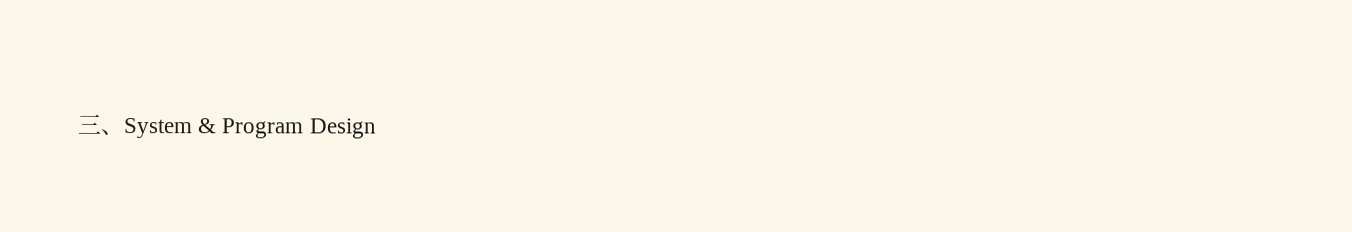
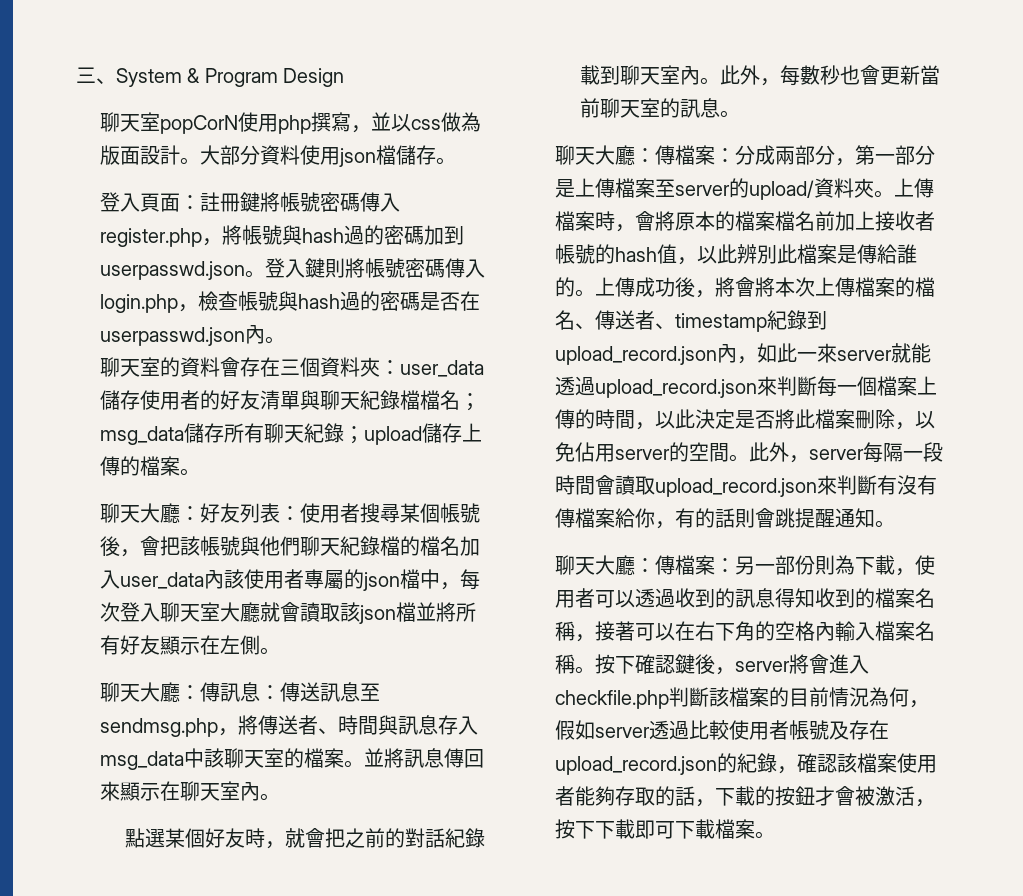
(376, 128) none -> [100,112,482,134] [100,145,457,167] [100,192,401,212] [100,225,465,247] [100,258,486,280] [100,291,481,313] [100,325,286,346] [100,357,485,377] [100,390,481,411] [100,423,483,445] [100,456,201,476] [100,503,481,523] [100,536,481,557] [100,569,481,591] [100,602,477,624] [100,635,281,655] [100,682,381,702] [100,715,479,737] [100,748,485,770] [100,781,281,801] [124,828,485,849] [579,65,940,86] [579,98,740,118] [555,145,936,166] [555,178,935,200] [555,211,936,232] [555,244,918,265] [555,277,936,298] [555,310,828,332] [555,343,932,365] [555,376,938,398] [555,409,936,430] [555,442,944,463] [555,475,938,497] [555,508,896,529] [555,555,936,576] [555,588,936,608] [555,621,936,642] [555,654,870,675] [555,687,930,709] [555,720,890,740] [555,753,938,775] [555,786,936,807] [555,819,776,839] // 聊天室popCorN使用php撰寫，並以css做為版面設計。大部分資料使用json檔儲存。 // 登入頁面：註冊鍵將帳號密碼傳入register.php，將帳號與hash過的密碼加到userpasswd.json。登入鍵則將帳號密碼傳入login.php，檢查帳號與hash過的密碼是否在userpasswd.json內。 // 聊天室的資料會存在三個資料夾：user_data儲存使用者的好友清單與聊天紀錄檔檔名；msg_data儲存所有聊天紀錄；upload儲存上傳的檔案。 // 聊天大廳：好友列表：使用者搜尋某個帳號後，會把該帳號與他們聊天紀錄檔的檔名加入user_data內該使用者專屬的json檔中，每次登入聊天室大廳就會讀取該json檔並將所有好友顯示在左側。 // 聊天大廳：傳訊息：傳送訊息至sendmsg.php，將傳送者、時間與訊息存入msg_data中該聊天室的檔案。並將訊息傳回來顯示在聊天室內。 // 點選某個好友時，就會把之前的對話紀錄載到聊天室內。此外，每數秒也會更新當前聊天室的訊息。 // 聊天大廳：傳檔案：分成兩部分，第一部分是上傳檔案至server的upload/資料夾。上傳檔案時，會將原本的檔案檔名前加上接收者帳號的hash值，以此辨別此檔案是傳給誰的。上傳成功後，將會將本次上傳檔案的檔名、傳送者、timestamp紀錄到upload_record.json內，如此一來server就能透過upload_record.json來判斷每一個檔案上傳的時間，以此決定是否將此檔案刪除，以免佔用server的空間。此外，server每隔一段時間會讀取upload_record.json來判斷有沒有傳檔案給你，有的話則會跳提醒通知。 // 聊天大廳：傳檔案：另一部份則為下載，使用者可以透過收到的訊息得知收到的檔案名稱，接著可以在右下角的空格內輸入檔案名稱。按下確認鍵後，server將會進入checkfile.php判斷該檔案的目前情況為何，假如server透過比較使用者帳號及存在upload_record.json的紀錄，確認該檔案使用者能夠存取的話，下載的按鈕才會被激活，按下下載即可下載檔案。

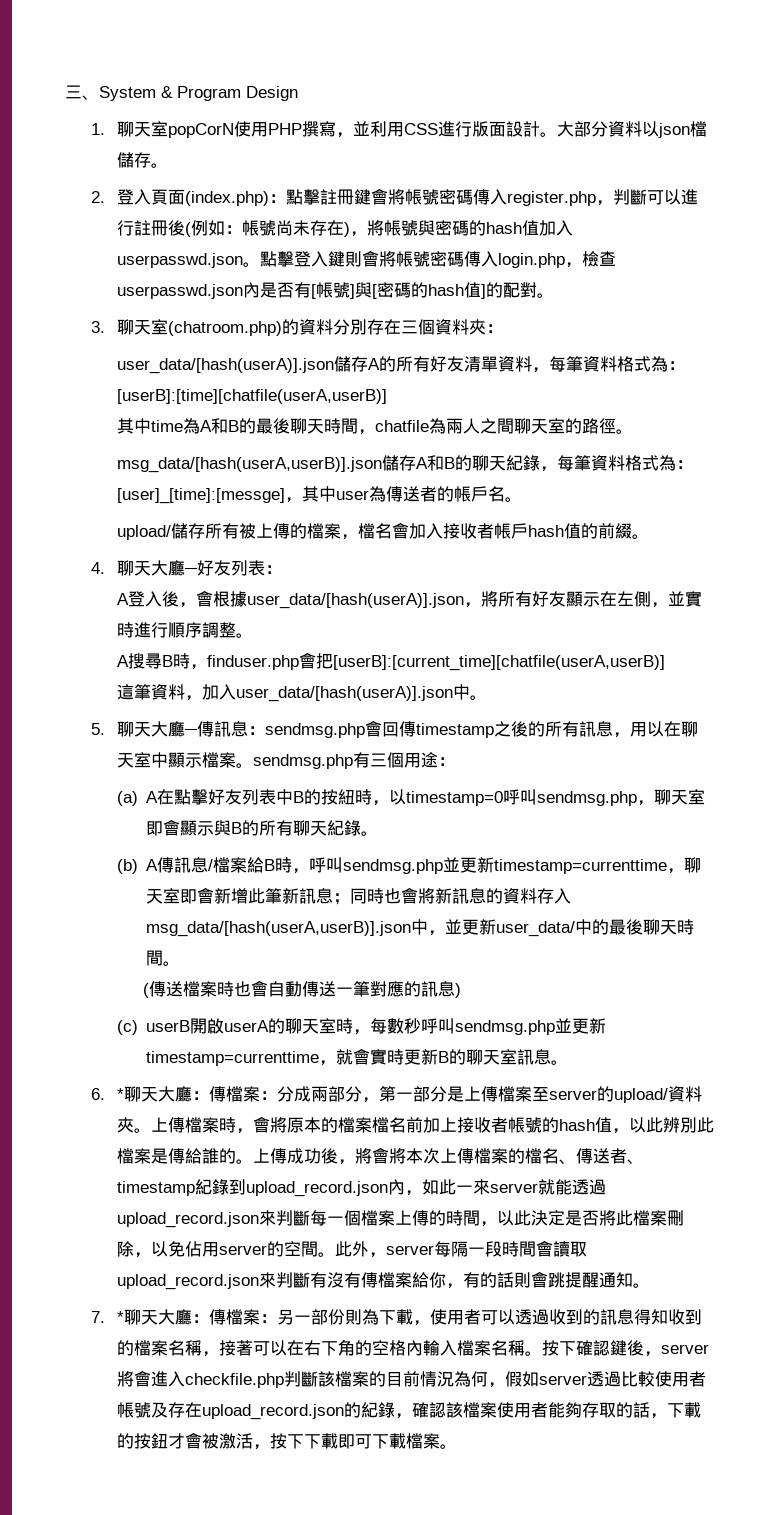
(345, 77) none -> [90,123,105,135] 1.
[278,115,312,134] php -> [267,123,302,135] PHP
[391,112,482,132] 以css做為 -> [369,121,472,137] 利用CSS進行
[300,145,341,165] 使用 -> [641,121,659,137] 以
(457, 161) none -> [90,191,105,203] 2.
[180,192,261,212] ：註冊鍵 -> [184,188,388,206] (index.php)：點擊註冊鍵會
[222,225,465,245] [100,261,266,280] 將帳號與hash過的密碼加到userpasswd.json。 -> [612,189,698,205] [116,220,573,237] [116,251,294,268] 判斷可以進行註冊後(例如：帳號尚未存在)，將帳號與密碼的hash值加入userpasswd.json。點擊
(346, 268) none -> [361,250,379,267] 會
[238,291,481,311] [100,325,286,346] [100,357,485,377] [100,390,481,411] [100,423,483,445] [100,456,201,476] [100,503,201,523] 帳號與hash過的密碼是否在userpasswd.json內。 // 聊天室的資料會存在三個資料夾：user_data儲存使用者的好友清單與聊天紀錄檔檔名；msg_data儲存所有聊天紀錄；upload儲存上傳的檔案。 // 聊天大廳： -> [116,282,554,299] [90,319,503,336] [116,356,685,374] [116,389,387,404] [116,418,633,435] [116,455,693,473] [116,486,522,504] [116,522,649,540] [90,560,198,576] userpasswd.json內是否有[帳號]與[密碼的hash值]的配對。 // 3.聊天室(chatroom.php)的資料分別存在三個資料夾： // user_data/[hash(userA)].json儲存A的所有好友清單資料，每筆資料格式為：[userB]:[time][chatfile(userA,userB)] // 其中time為A和B的最後聊天時間，chatfile為兩人之間聊天室的路徑。 // msg_data/[hash(userA,userB)].json儲存A和B的聊天紀錄，每筆資料格式為：[user]_[time]:[messge]，其中user為傳送者的帳戶名。 // upload/儲存所有被上傳的檔案，檔名會加入接收者帳戶hash值的前綴。 // 4.聊天大廳─
[300,503,481,523] [100,536,481,557] [100,569,481,591] [100,602,437,624] 使用者搜尋某個帳號後，會把該帳號與他們聊天紀錄檔的檔名加入user_data內該使用者專屬的json檔中，每次登入聊天室大廳就會讀取該json檔並 -> [116,590,481,609] // A登入後，會根據user_data/[hash(userA)].json，
[260,647,281,655] [100,682,201,702] 。 // 聊天大廳： -> [650,591,702,608] [116,622,253,638] [116,652,665,671] [116,683,487,702] [90,721,198,737] ，並實時進行順序調整。 // A搜尋B時，finduser.php會把[userB]:[current_time][chatfile(userA,userB)] // 這筆資料，加入user_data/[hash(userA)].json中。 // 5.聊天大廳─
[280,682,381,702] [100,715,479,737] [100,748,485,770] [100,781,281,801] [124,828,485,849] [579,65,940,86] [579,98,680,118] 傳送訊息至sendmsg.php，將傳送者、時間與訊息存入msg_data中該聊天室的檔案。並將訊息傳回來顯示在聊天室內。 // 點選某個好友時，就會把之前的對話紀錄載到聊天室內。此外，每數秒也會更新當前聊天室的 -> [264,720,698,738] [116,752,455,769] [116,789,706,806] [146,819,379,836] [116,857,702,874] [146,887,572,905] [146,919,695,937] [146,950,181,966] [142,980,461,998] [116,1018,607,1035] [146,1048,518,1066] sendmsg.php會回傳timestamp之後的所有訊息，用以在聊天室中顯示檔案。sendmsg.php有三個用途： // (a) A在點擊好友列表中B的按紐時，以timestamp=0呼叫sendmsg.php，聊天室即會顯示與B的所有聊天紀錄。 // (b) A傳訊息/檔案給B時，呼叫sendmsg.php並更新timestamp=currenttime，聊天室即會新增此筆新訊息；同時也會將新訊息的資料存入msg_data/[hash(userA,userB)].json中，並更新user_data/中的最後聊天時間。 // (傳送檔案時也會自動傳送一筆對應的訊息) // (c) userB開啟userA的聊天室時，每數秒呼叫sendmsg.php並更新timestamp=currenttime，就會實時更新B的聊天室
(740, 114) none -> [90,1088,124,1100] 6. *
(896, 524) none -> [90,1311,124,1323] 7. *

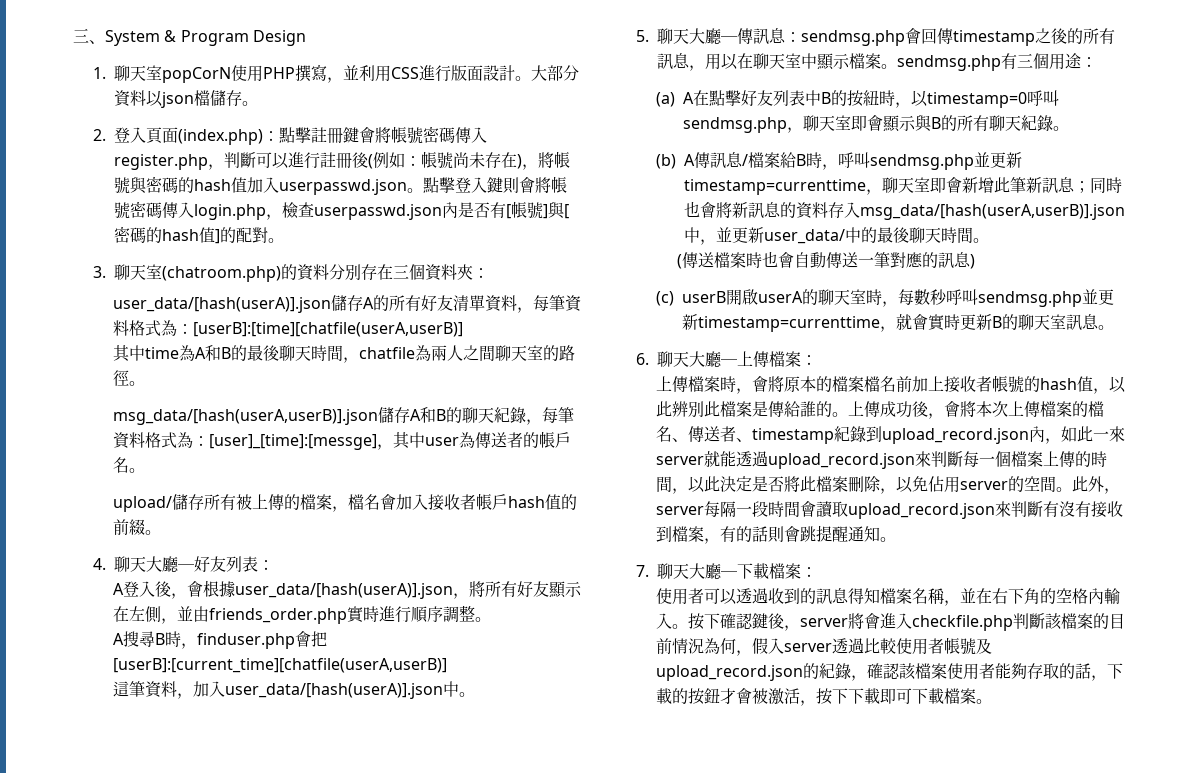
(685, 598) none -> [193,606,348,624] 由friends_order.php
[116,1086,702,1103] [116,1117,151,1133] *聊天大廳：傳檔案：分成兩部分，第一部分是上傳檔案至server的upload/資料夾。 -> [657,351,818,367] 聊天大廳─上傳檔案： //
[354,1148,372,1164] 將 -> (945, 416) none
[360,1272,446,1288] 傳檔案給你 -> [1091,501,1124,518] [656,526,705,542] 接收到檔案
[116,1309,430,1326] *聊天大廳：傳檔案：另一部份則為下載， -> [657,563,818,579] 聊天大廳─下載檔案： //
[667,1309,702,1325] [116,1340,134,1356] 收到的 -> (881, 596) none
[218,1340,287,1356] 接著可以 -> [960,588,977,603] 並
[456,1340,525,1356] 檔案名稱 -> (673, 621) none
[521,1371,539,1387] 如 -> [768,638,785,654] 入
[167,1402,202,1418] 存在 -> (993, 646) none

